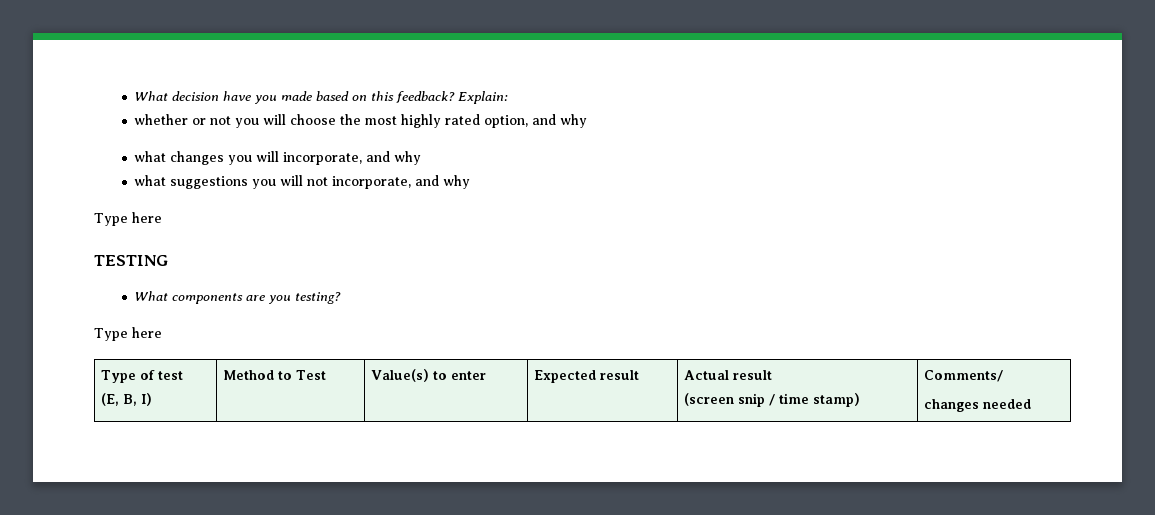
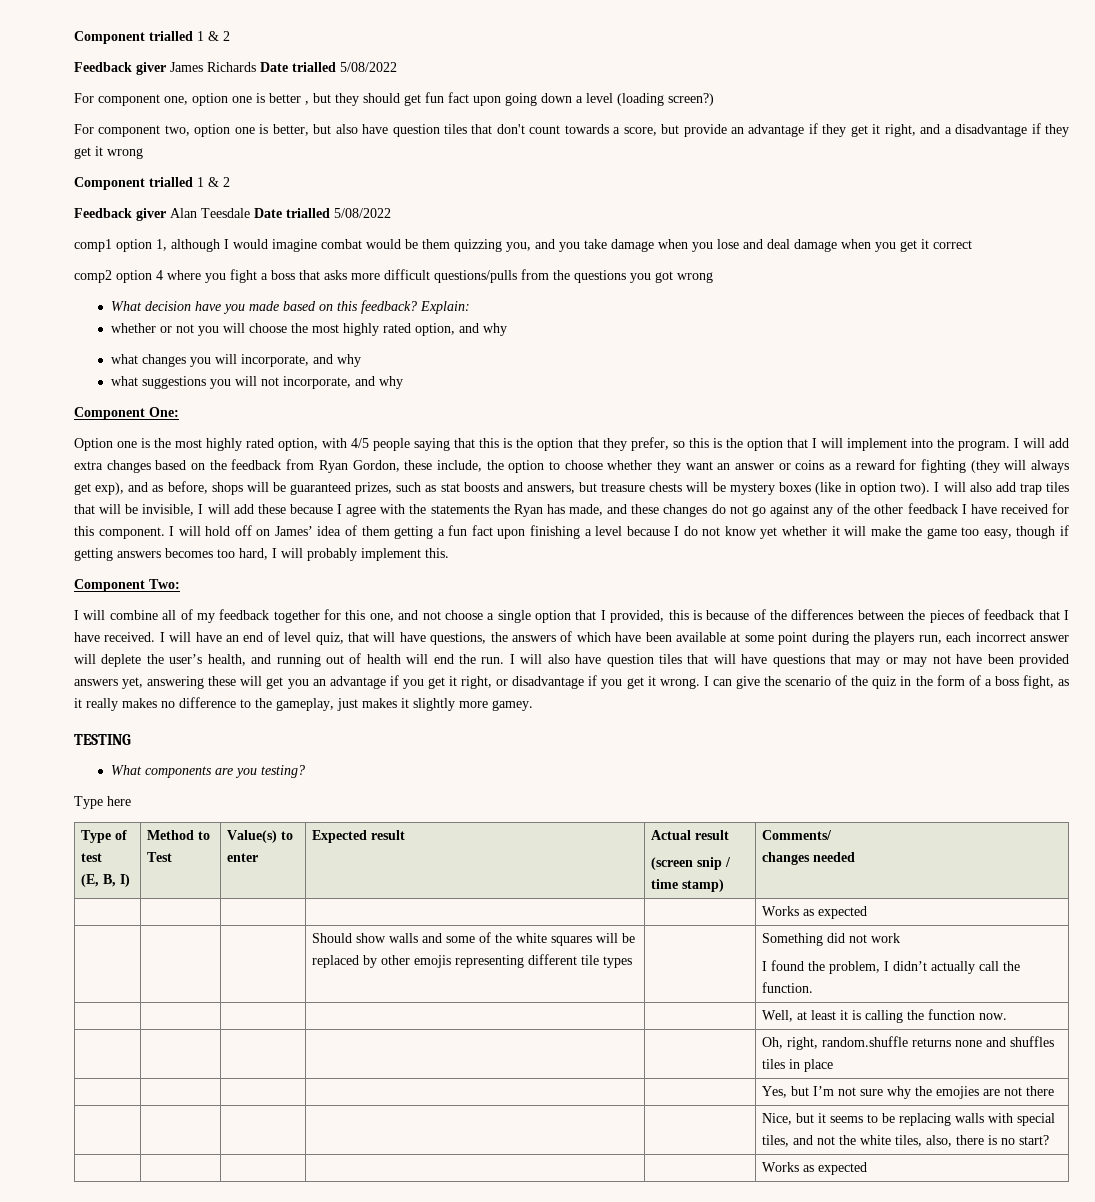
(134, 96) none -> [74,31,230,44] [74,62,397,75] [74,92,714,106] [74,123,1070,137] [74,146,143,159] [74,177,230,190] [74,208,391,221] [74,239,972,252] [74,269,713,283] Component trialled 1 & 2 // Feedback giver James Richards Date trialled 5/08/2022 // For component one, option one is better , but they should get fun fact upon going down a level (loading screen?) // For component two, option one is better, but also have question tiles that don't count towards a score, but provide an advantage if they get it right, and a disadvantage if they get it wrong // Component trialled 1 & 2 // Feedback giver Alan Teesdale Date trialled 5/08/2022 // comp1 option 1, although I would imagine combat would be them quizzing you, and you take damage when you lose and deal damage when you get it correct // comp2 option 4 where you fight a boss that asks more difficult questions/pulls from the questions you got wrong //
[94,212,162,226] Type here -> [74,407,179,420] [74,437,1069,451] [74,459,1070,473] [74,481,1069,495] [74,503,1069,517] [74,525,1069,539] [74,548,449,561] [74,579,180,592] [74,609,1069,623] [74,631,1069,645] [74,653,1069,667] [74,675,1070,689] [74,697,533,711] Component One: // Option one is the most highly rated option, with 4/5 people saying that this is the option that they prefer, so this is the option that I will implement into the program. I will add extra changes based on the feedback from Ryan Gordon, these include, the option to choose whether they want an answer or coins as a reward for fighting (they will always get exp), and as before, shops will be guaranteed prizes, such as stat boosts and answers, but treasure chests will be mystery boxes (like in option two). I will also add trap tiles that will be invisible, I will add these because I agree with the statements the Ryan has made, and these changes do not go against any of the other feedback I have received for this component. I will hold off on James’ idea of them getting a fun fact upon finishing a level because I do not know yet whether it will make the game too easy, though if getting answers becomes too hard, I will probably implement this. // Component Two: // I will combine all of my feedback together for this one, and not choose a single option that I provided, this is because of the differences between the pieces of feedback that I have received. I will have an end of level quiz, that will have questions, the answers of which have been available at some point during the players run, each incorrect answer will deplete the user’s health, and running out of health will end the run. I will also have question tiles that will have questions that may or may not have been provided answers yet, answering these will get you an advantage if you get it right, or disadvantage if you get it wrong. I can give the scenario of the quiz in the form of a boss fight, as it really makes no difference to the gameplay, just makes it slightly more gamey.
(1031, 404) none -> [762,906,868,919] [312,932,636,946] [312,954,633,968] [762,933,901,946] [762,960,1021,974] [762,982,814,993] [762,1009,1008,1023] [762,1036,1055,1050] [762,1059,834,1072] [762,1086,1055,1099] [762,1113,1056,1126] [762,1135,1050,1147] [762,1162,868,1175] // | | | | | Works as expected // | | | Should show walls and some of the white squares will be replaced by other emojis representing different tile types | | Something did not work // I found the problem, I didn’t actually call the function. // | | | | | Well, at least it is calling the function now. // | | | | | Oh, right, random.shuffle returns none and shuffles tiles in place // | | | | | Yes, but I’m not sure why the emojies are not there // | | | | | Nice, but it seems to be replacing walls with special tiles, and not the white tiles, also, there is no start? // | | | | | Works as expected

